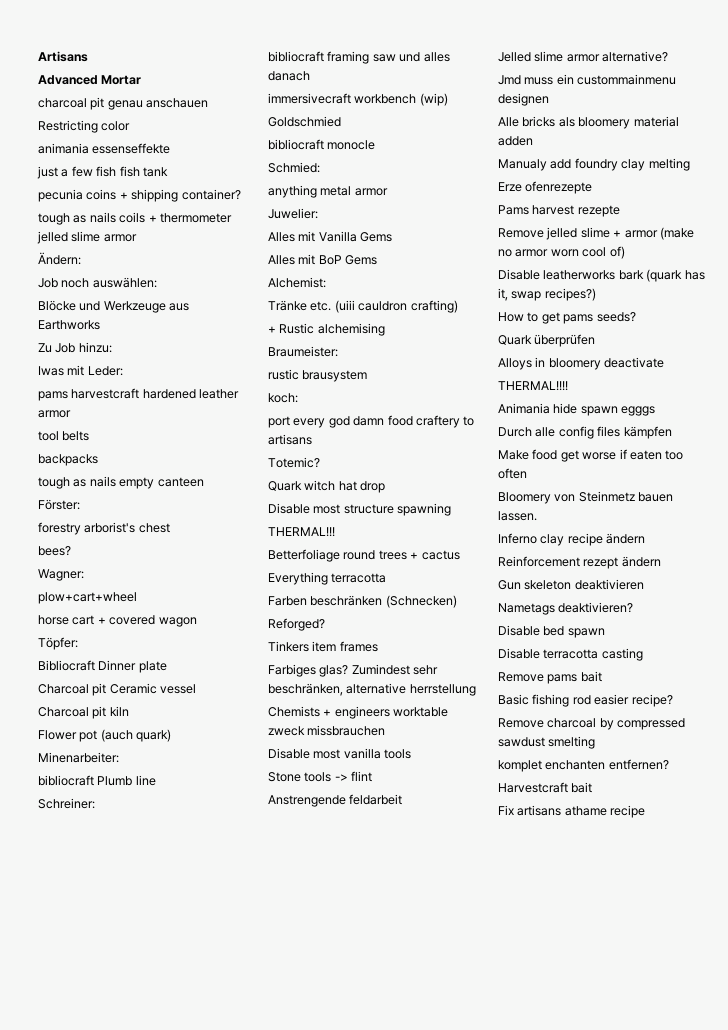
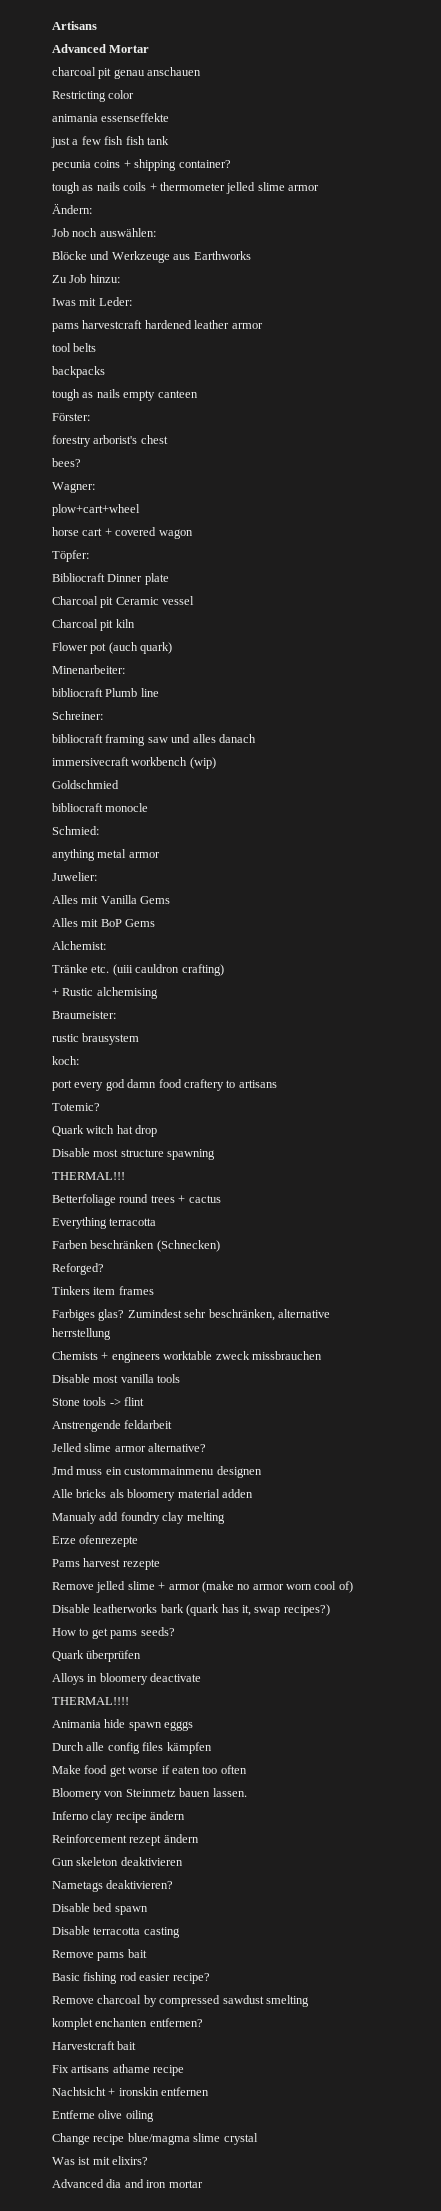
(646, 811) none -> [52,2087,210,2096] [52,2110,154,2122] [52,2133,258,2145] [52,2156,149,2165] [52,2179,203,2188] // Nachtsicht + ironskin entfernen // Entferne olive oiling // Change recipe blue/magma slime crystal // Was ist mit elixirs? // Advanced dia and iron mortar

